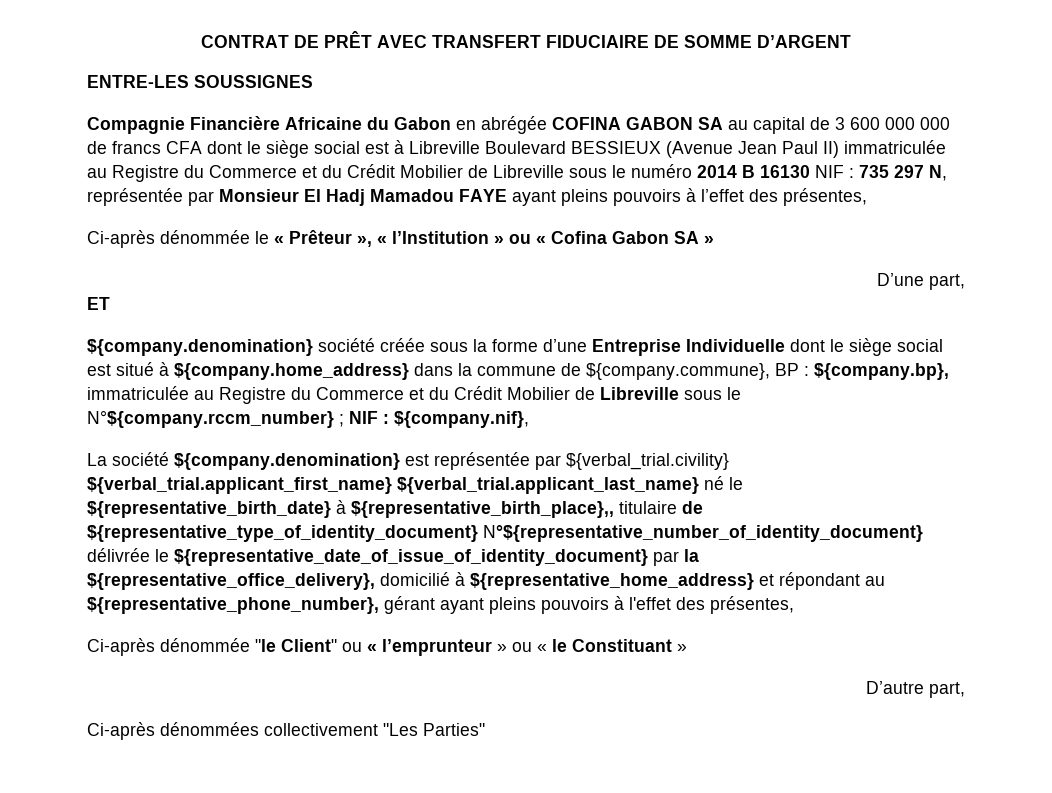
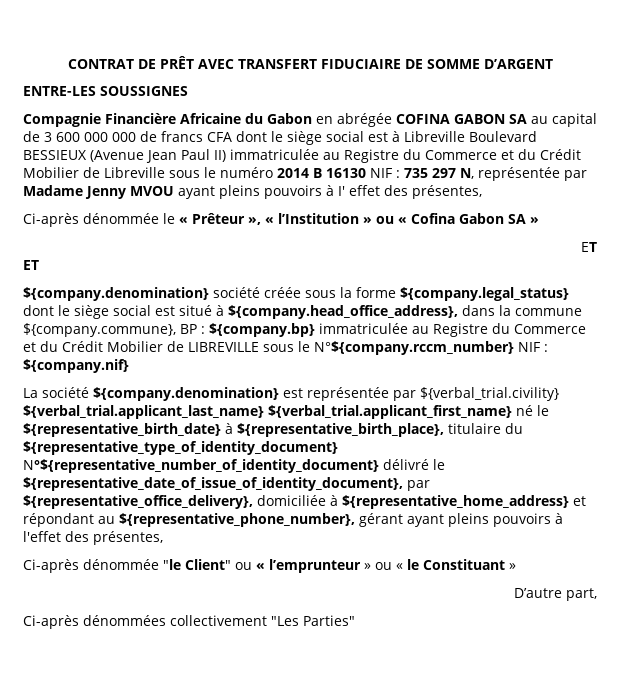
[219,188,744,206] Monsieur El Hadj Mamadou FAYE ayant pleins pouvoirs à l’effet -> [23,185,380,199] Madame Jenny MVOU ayant pleins pouvoirs à I' effet
[877,273,965,290] D’une part, -> [581,242,597,252] ET
[543,339,785,356] d’une Entreprise Individuelle -> [400,287,569,301] ${company.legal_status}
[174,363,409,380] ${company.home_address} -> [228,305,458,319] ${company.head_office_address},
[561,363,581,376] de -> (582, 312) none
[814,363,949,380] ${company.bp}, -> [209,323,315,337] ${company.bp}
[600,387,679,400] Libreville -> [188,342,259,352] LIBREVILLE
[339,411,529,428] ; NIF : ${company.nif}, -> [518,342,548,352] [23,359,129,373] NIF : ${company.nif}
[87,477,699,494] ${verbal_trial.applicant_first_name} ${verbal_trial.applicant_last_name} -> [23,405,512,419] ${verbal_trial.applicant_last_name} ${verbal_trial.applicant_first_name}
[351,501,703,518] [87,525,923,542] [87,548,699,566] [87,572,450,590] ${representative_birth_place},, titulaire de ${representative_type_of_identity_document} N°${representative_number_of_identity_document} délivrée le ${representative_date_of_issue_of_identity_document} par la ${representative_office_delivery}, domicilié -> [237,423,523,437] [23,441,338,455] [23,459,445,473] [23,477,430,491] [23,495,326,509] ${representative_birth_place}, titulaire du ${representative_type_of_identity_document} N°${representative_number_of_identity_document} délivré le ${representative_date_of_issue_of_identity_document}, par ${representative_office_delivery}, domiciliée

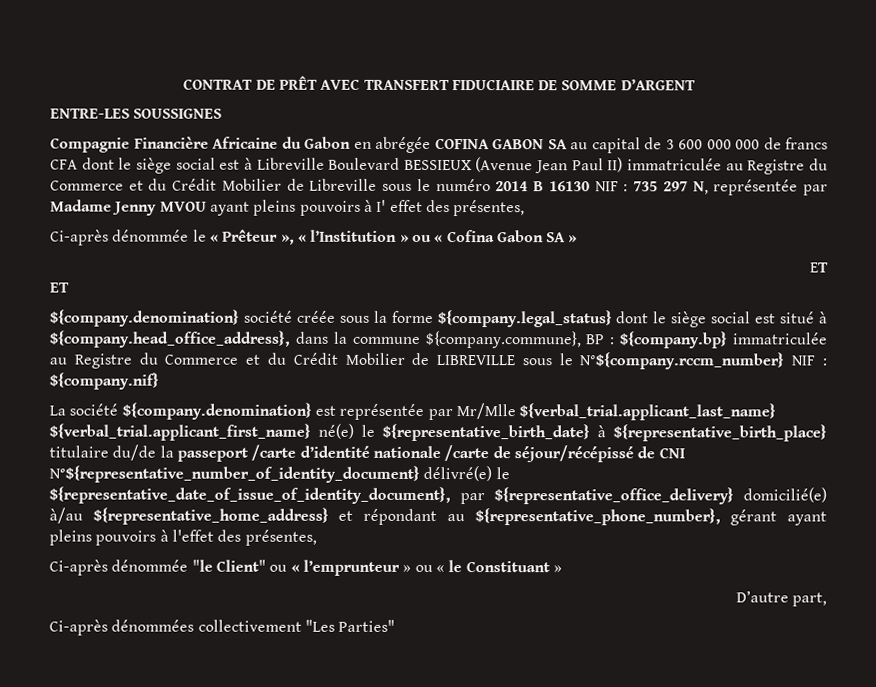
[420,387,559,401] ${verbal_trial.civility} -> [455,403,516,420] Mr/Mlle
[516,405,533,416] né -> [318,423,354,439] né(e)
[237,423,523,437] [23,441,338,455] [23,459,445,473] [23,477,430,491] [23,495,338,509] ${representative_birth_place}, titulaire du ${representative_type_of_identity_document} N°${representative_number_of_identity_document} délivré le ${representative_date_of_issue_of_identity_document}, par ${representative_office_delivery}, domiciliée à -> [613,424,827,442] [49,444,685,463] [49,465,510,483] [49,486,827,505] [49,507,83,524] ${representative_birth_place} titulaire du/de la passeport /carte d’identité nationale /carte de séjour/récépissé de CNI N°${representative_number_of_identity_document} délivré(e) le ${representative_date_of_issue_of_identity_document}, par ${representative_office_delivery} domicilié(e) à/au

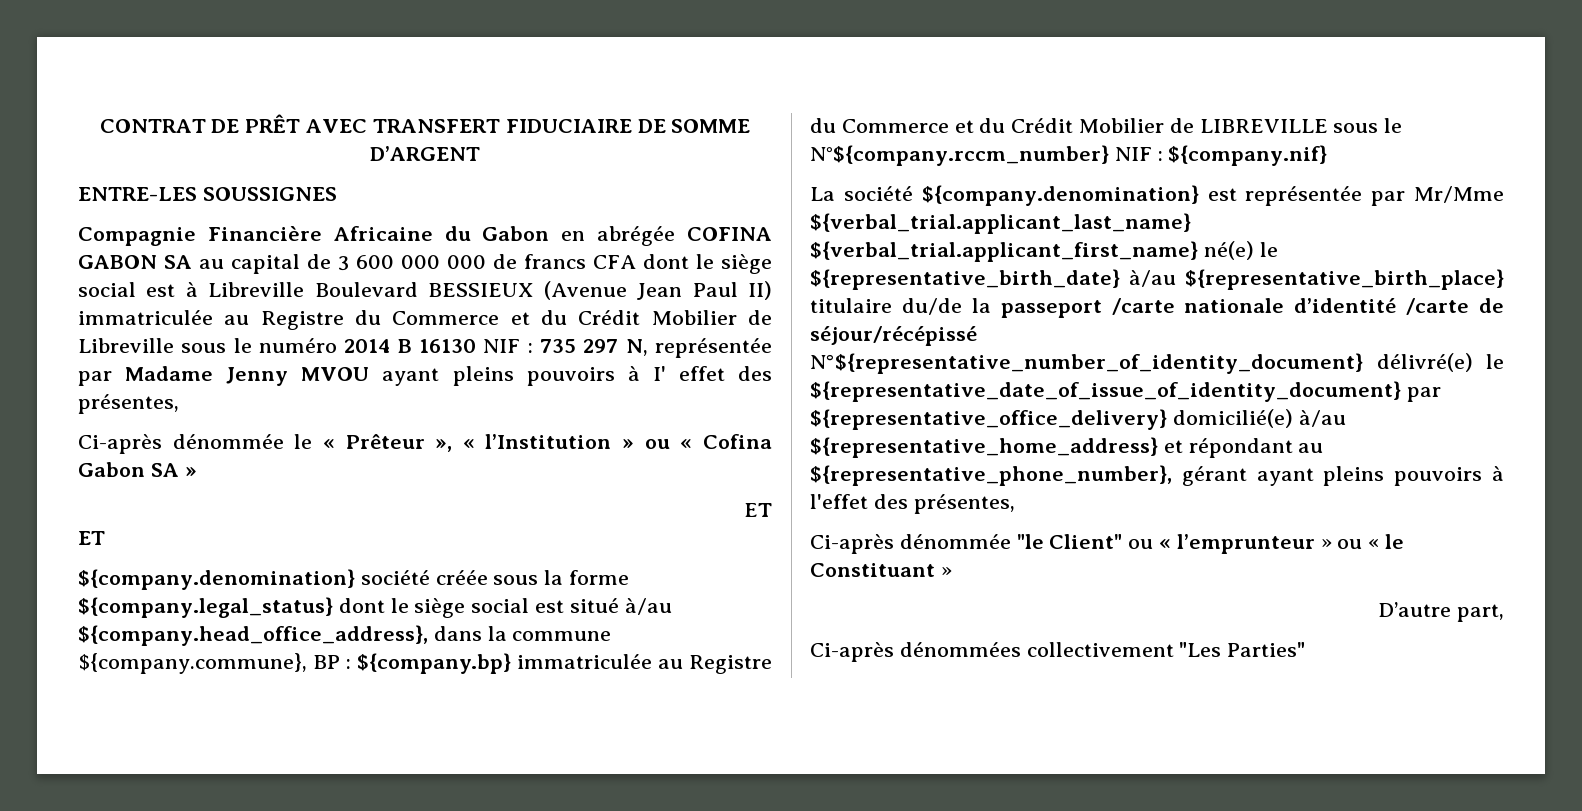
[818,311,828,324] à -> [624,598,672,615] à/au
[455,403,516,420] Mr/Mlle -> [1414,186,1504,203] Mr/Mme
[597,425,606,438] à -> [1129,270,1176,287] à/au
[299,445,441,459] d’identité nationale -> [1184,298,1397,313] nationale d’identité
[637,446,685,459] de CNI -> (977, 336) none
[49,486,451,505] ${representative_date_of_issue_of_identity_document}, -> [810,381,1401,402] ${representative_date_of_issue_of_identity_document}

